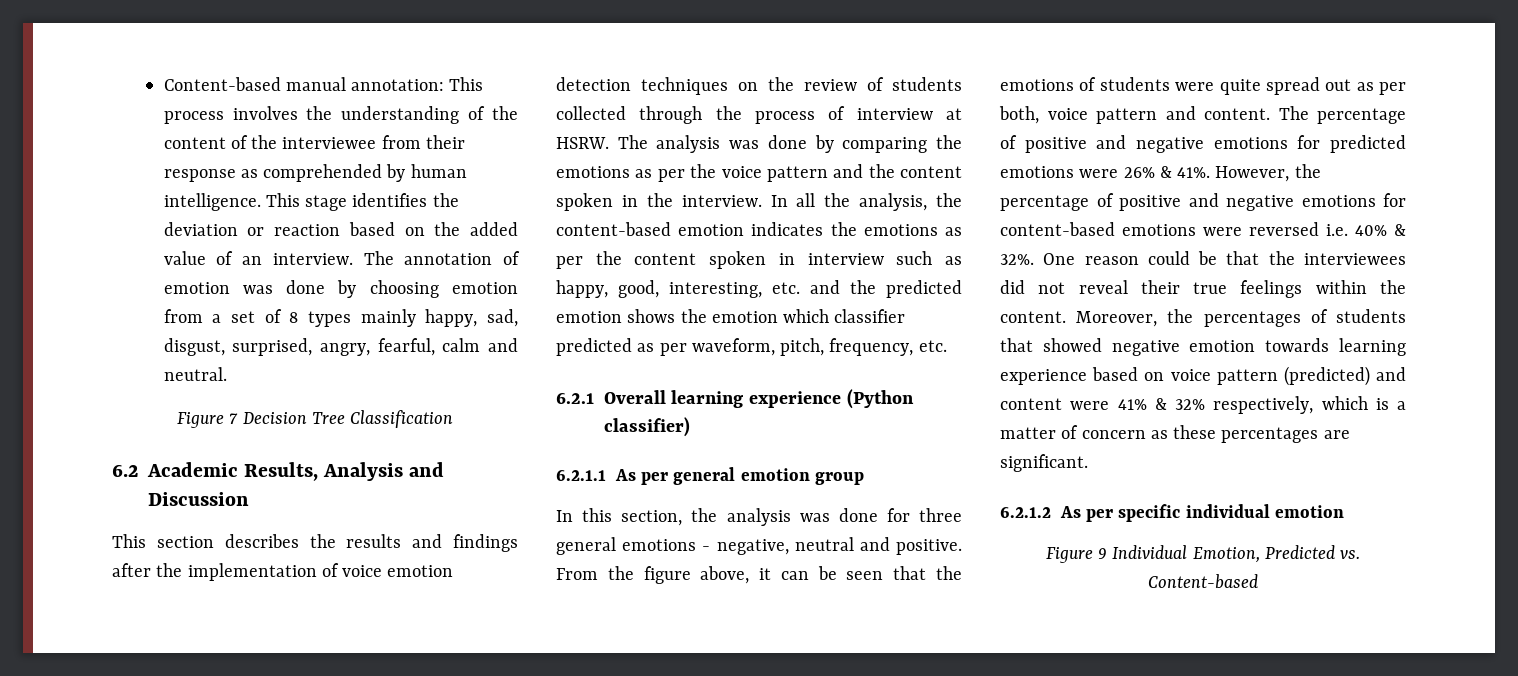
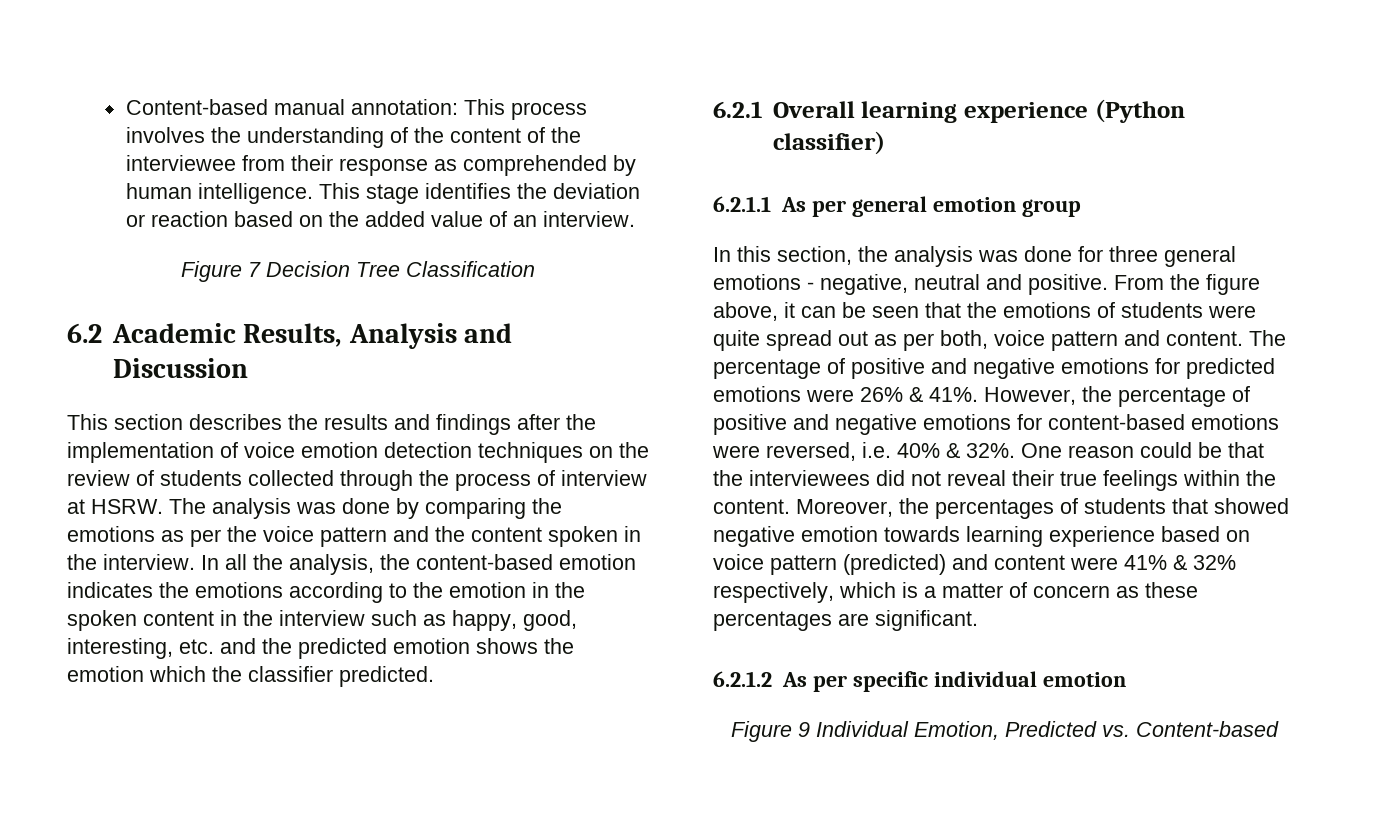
[363,251,520,265] [163,280,518,298] [163,309,518,327] [163,338,518,356] [163,367,227,381] The annotation of emotion was done by choosing emotion from a set of 8 types mainly happy, sad, disgust, surprised, angry, fearful, calm and neutral. -> (635, 219) none
[945,227,962,236] [556,251,795,269] as per the content spoken in -> [289,582,585,603] [67,610,273,631] according to the emotion in the spoken content in the
[834,309,906,323] [556,338,947,356] classifier predicted as per waveform, pitch, frequency, etc. -> [212,666,434,687] the classifier predicted.
[1249,222,1319,236] reversed -> [766,442,856,461] reversed,

